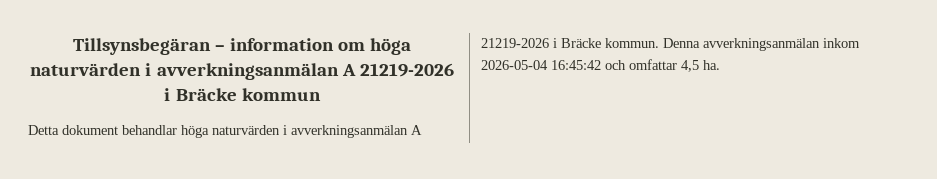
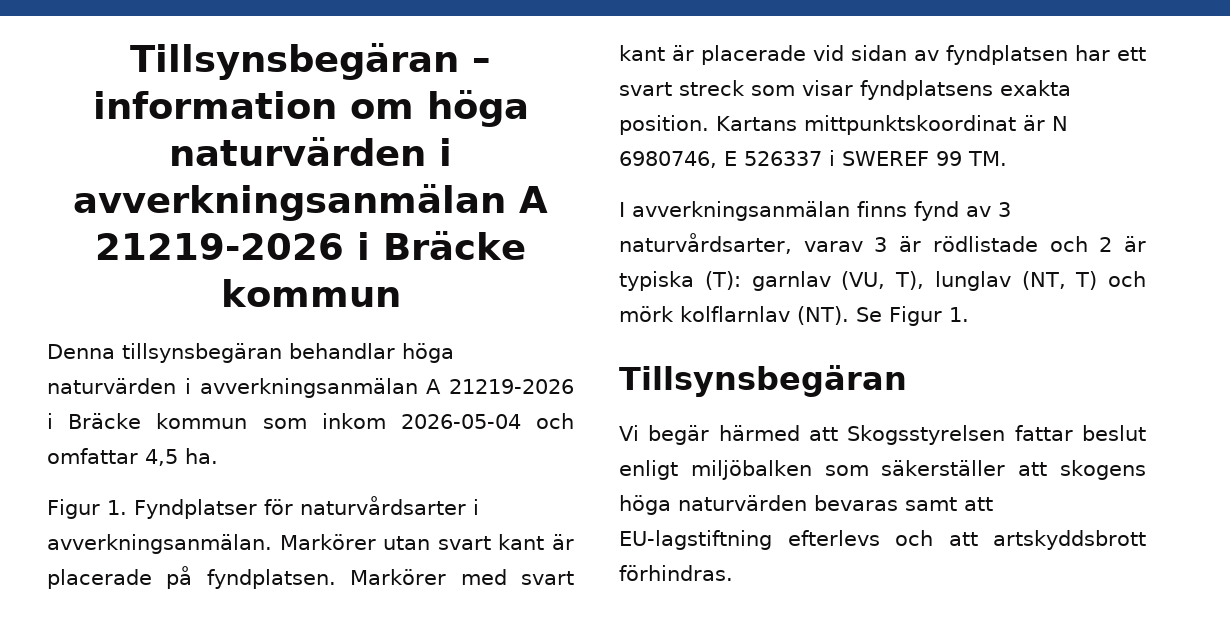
[28,125,118,135] Detta dokument -> [47,343,282,363] Denna tillsynsbegäran
[605,38,820,51] kommun. Denna avverkningsanmälan -> [156,413,307,429] kommun som
[551,60,601,70] 16:45:42 -> (521, 421) none
(720, 65) none -> [47,496,479,519] [47,534,574,554] [47,566,574,589] [619,45,1146,65] [619,80,1071,100] [619,115,1068,135] [619,150,1007,168] [619,201,1011,221] [619,233,1146,254] [619,271,1146,291] [619,306,969,326] [619,365,907,397] [619,425,1146,445] [619,460,1147,480] [619,495,993,515] [619,530,1147,550] [619,565,733,581] // Figur 1. Fyndplatser för naturvårdsarter i avverkningsanmälan. Markörer utan svart kant är placerade på fyndplatsen. Markörer med svart kant är placerade vid sidan av fyndplatsen har ett svart streck som visar fyndplatsens exakta position. Kartans mittpunktskoordinat är N 6980746, E 526337 i SWEREF 99 TM. // I avverkningsanmälan finns fynd av 3 naturvårdsarter, varav 3 är rödlistade och 2 är typiska (T): garnlav (VU, T), lunglav (NT, T) och mörk kolflarnlav (NT). Se Figur 1. // Tillsynsbegäran // Vi begär härmed att Skogsstyrelsen fattar beslut enligt miljöbalken som säkerställer att skogens höga naturvärden bevaras samt att EU-lagstiftning efterlevs och att artskyddsbrott förhindras.

